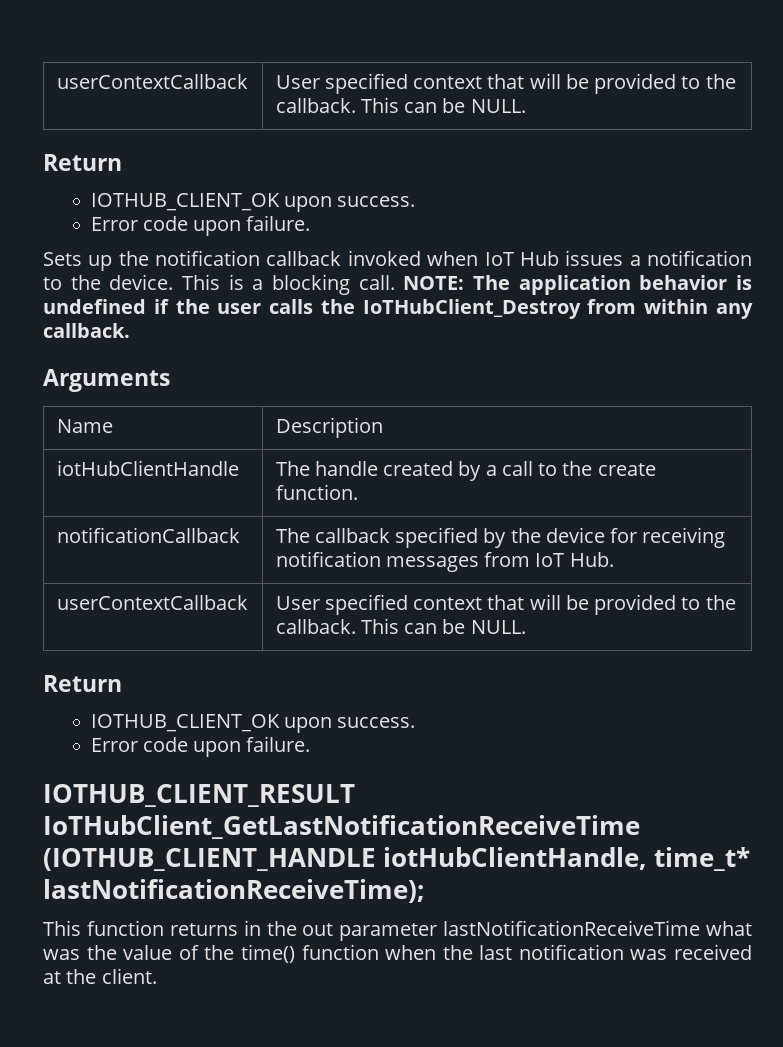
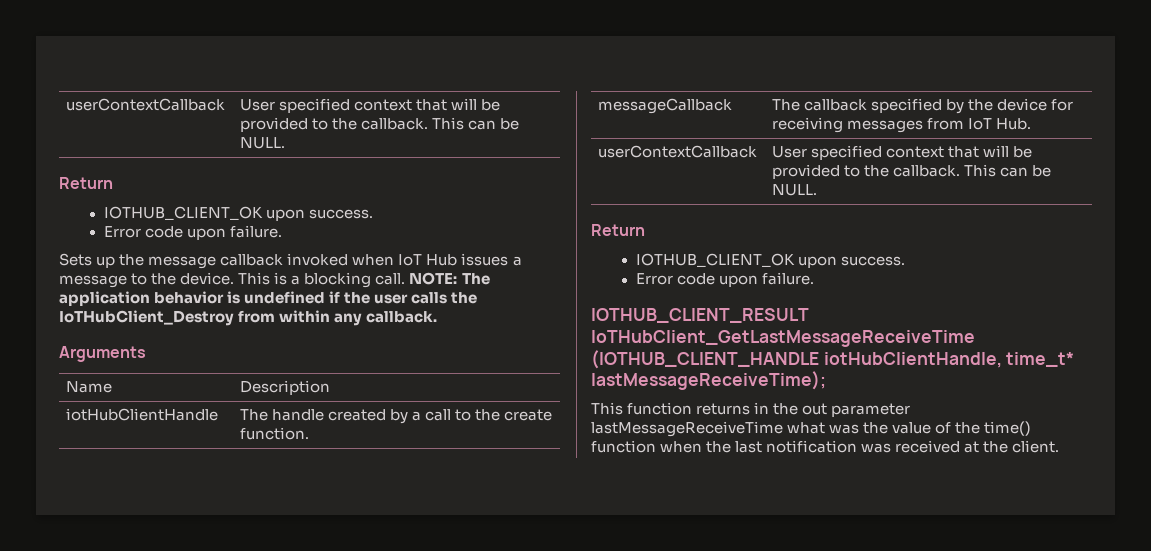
[155,250,261,266] notification -> [148,256,217,269] message
[647,250,753,266] notification -> [59,275,127,288] message
[56,527,240,543] notificationCallback -> [598,98,733,114] messageCallback
[275,551,381,567] notification -> (844, 125) none
[43,815,640,839] IoTHubClient_GetLastNotificationReceiveTime -> [591,330,975,347] IoTHubClient_GetLastMessageReceiveTime
[43,879,425,903] lastNotificationReceiveTime); -> [591,371,826,390] lastMessageReceiveTime);
[443,920,701,936] lastNotificationReceiveTime -> [591,421,783,437] lastMessageReceiveTime

